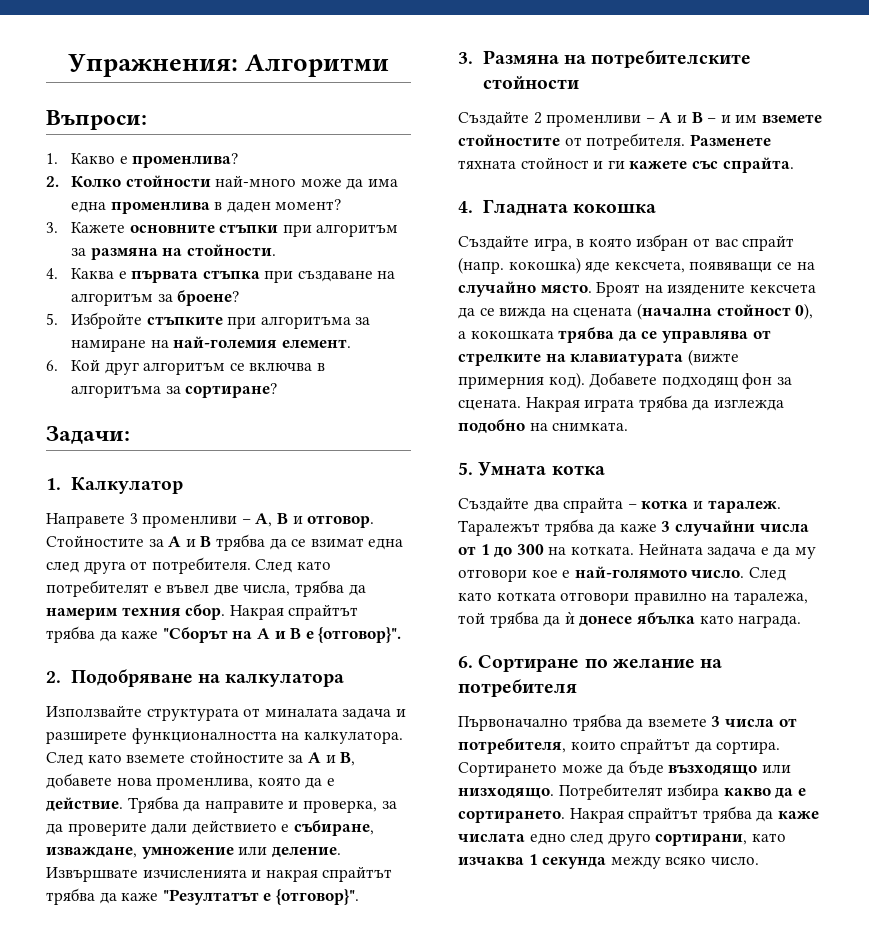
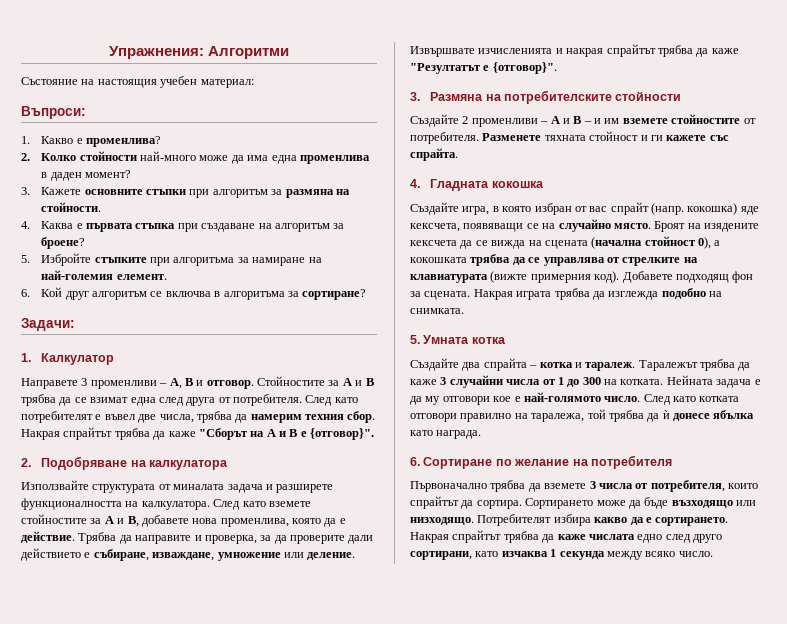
(390, 65) none -> [21,76,254,88] // Състояние на настоящия учебен материал:

